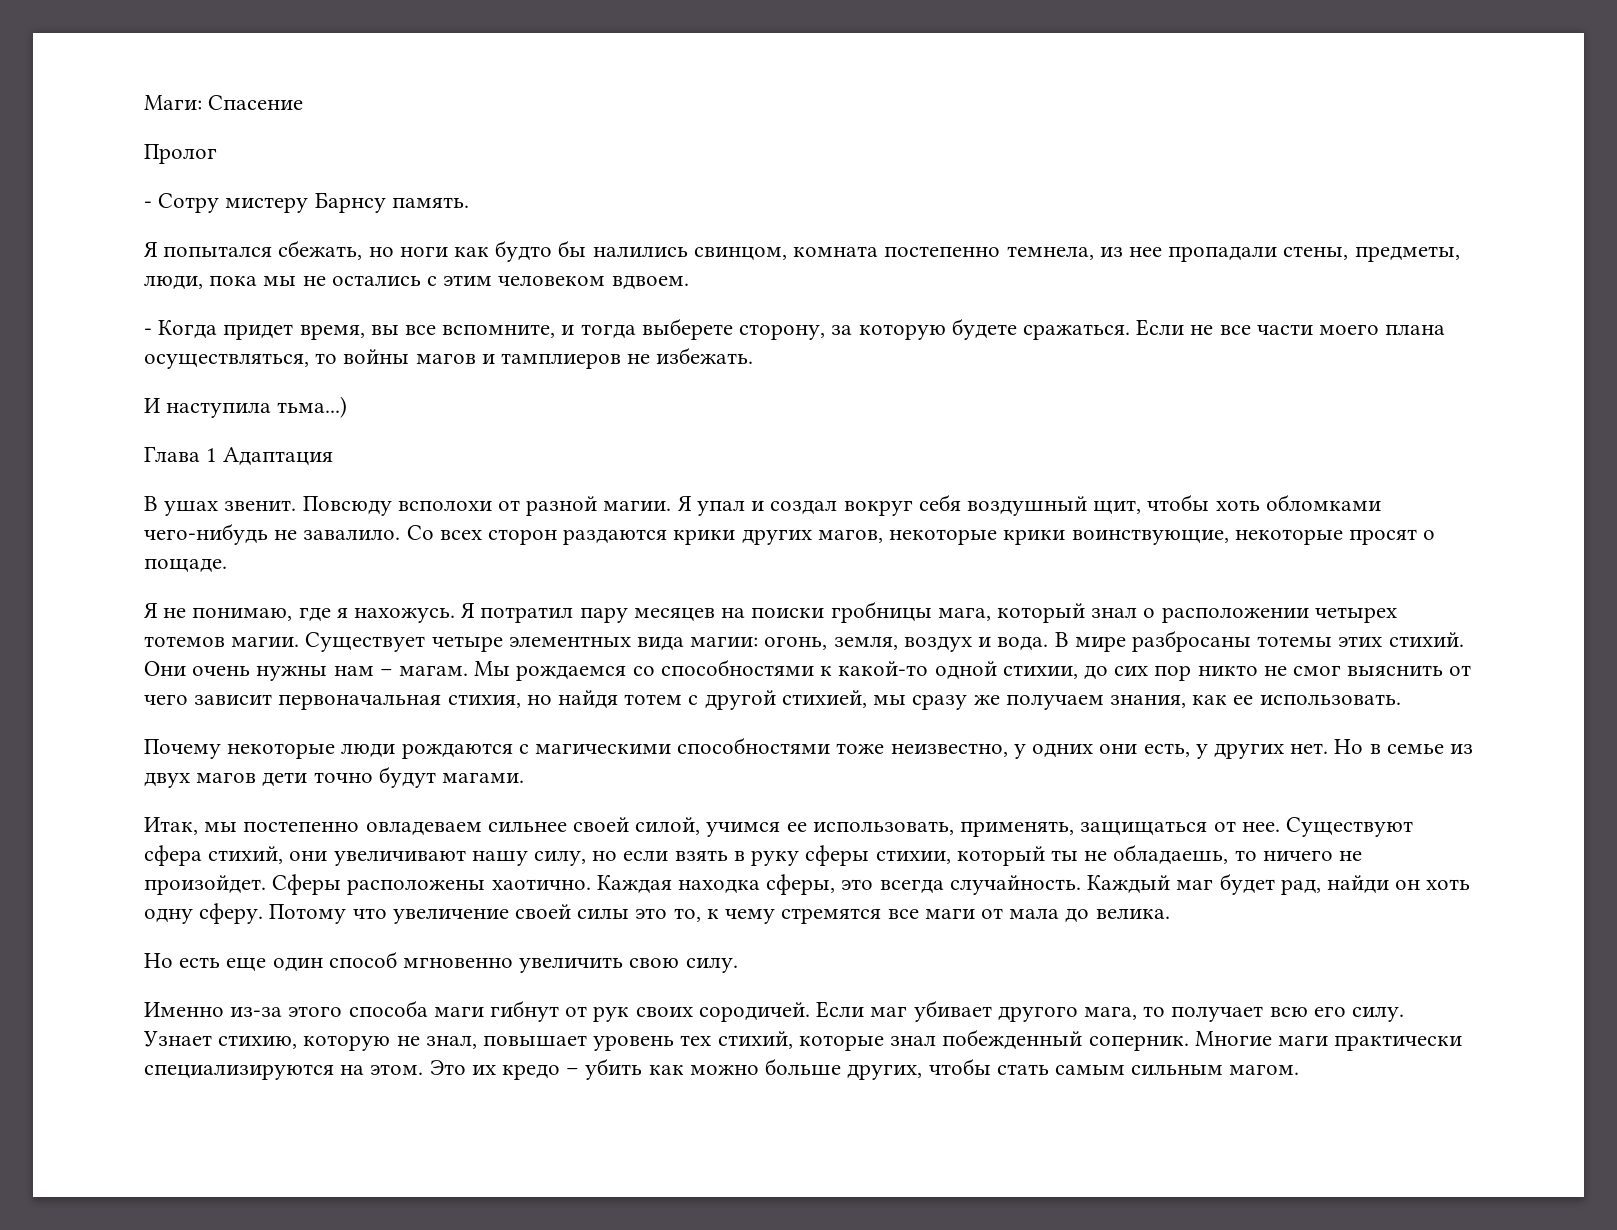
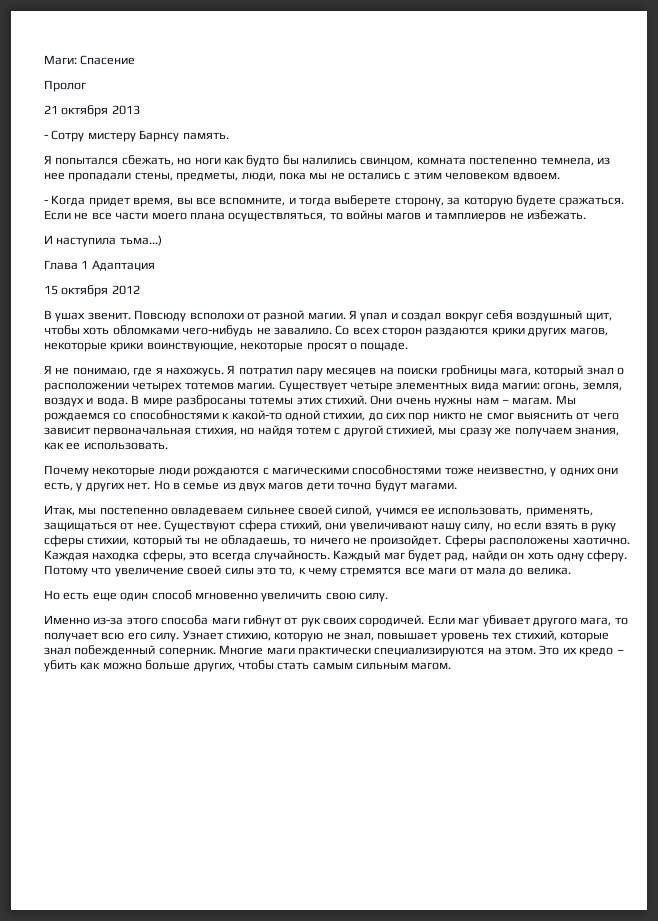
(217, 154) none -> [44,105,140,117] // 21 октября 2013
(334, 456) none -> [44,285,140,297] // 15 октября 2012

